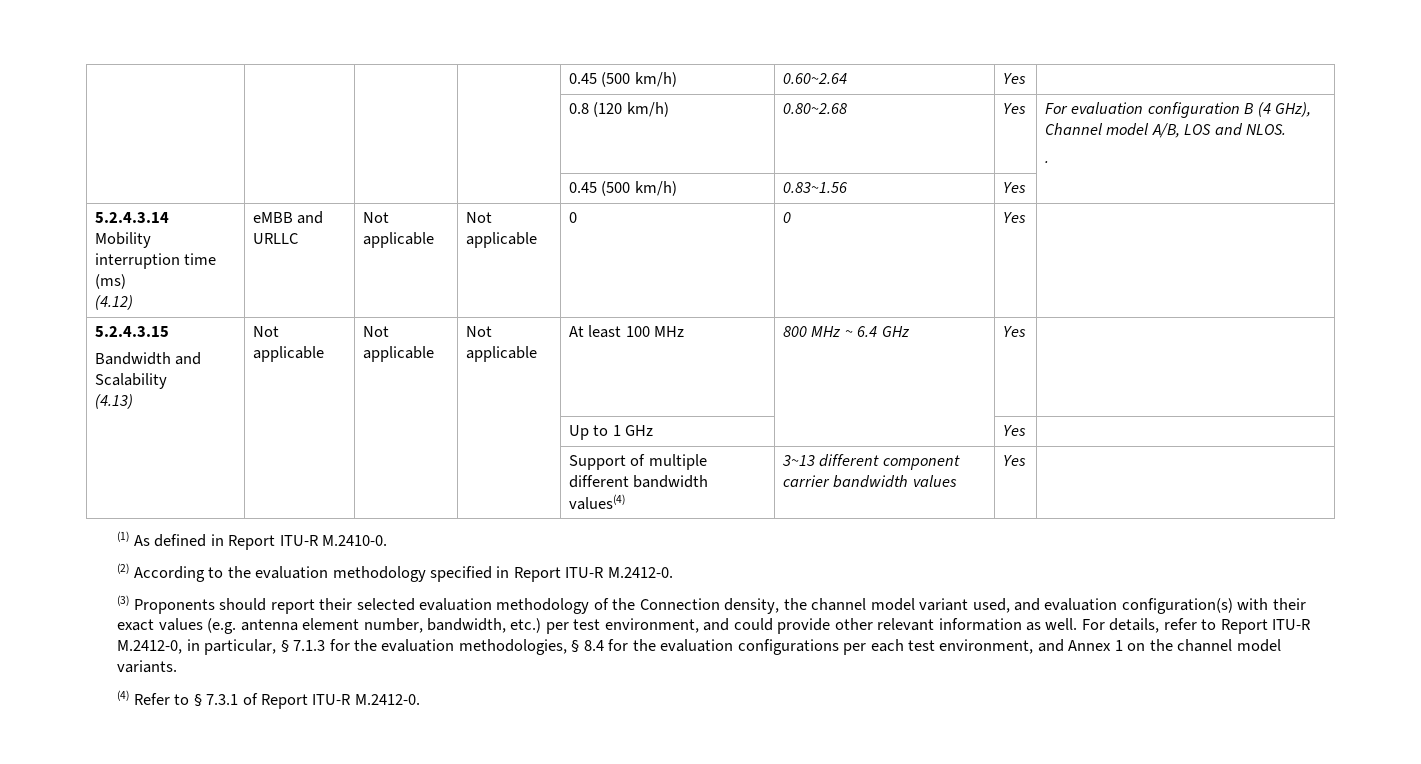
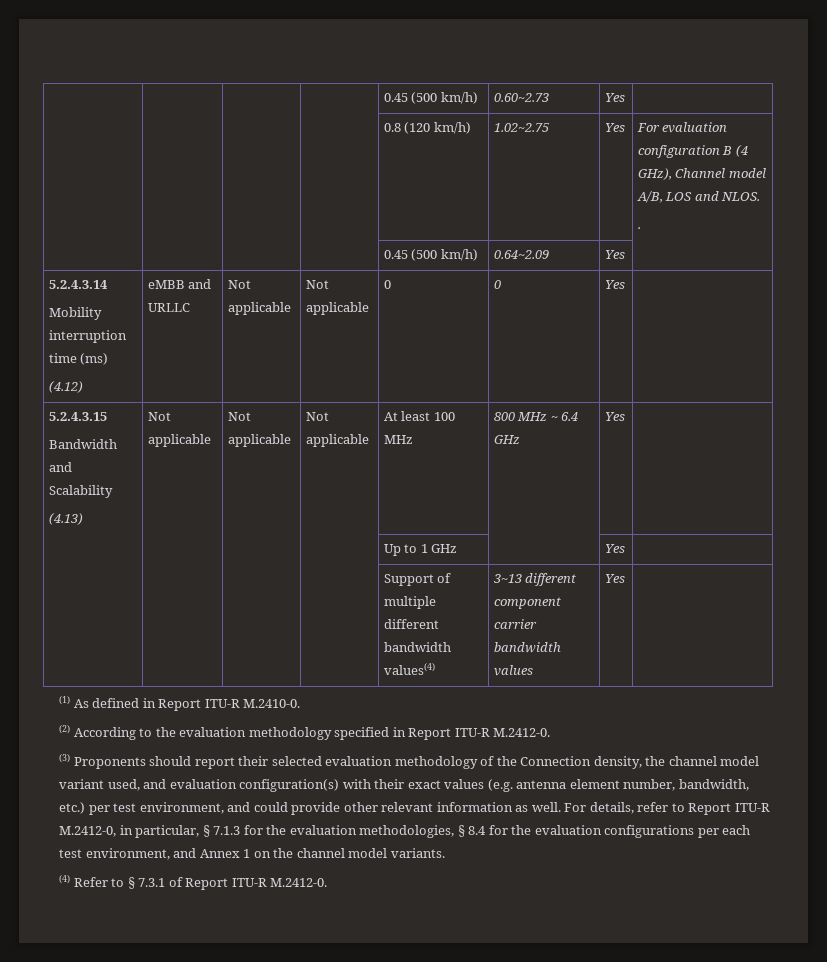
[568,72,677,87] [782,73,847,84] | | | | 0.45 (500 km/h) | 0.60~2.64 -> [383,92,478,104] [493,93,549,102] | | | | 0.45 (500 km/h) | 0.60~2.73
[782,103,847,114] 0.80~2.68 -> [493,123,549,132] 1.02~2.75
[782,182,848,193] 0.83~1.56 -> [493,250,549,259] 0.64~2.09

